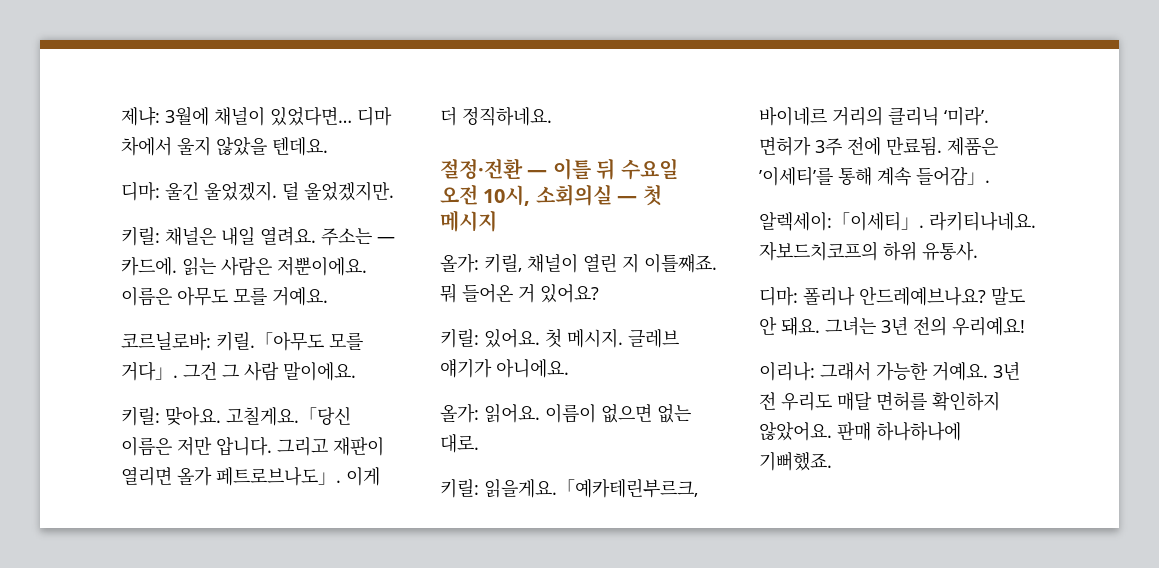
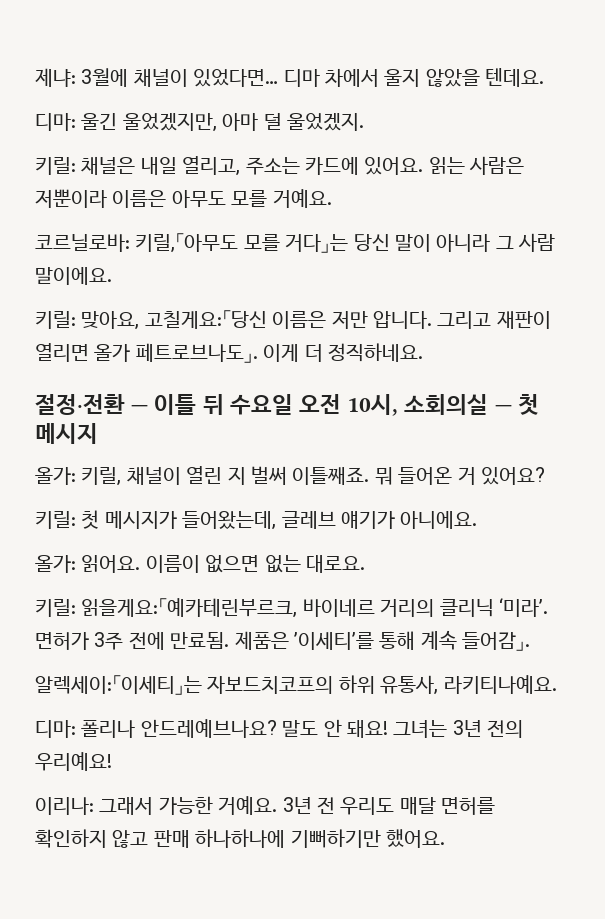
(199, 191) none -> [122,113,282,132] 울었겠지만, 아마 덜
[282,181,394,201] 덜 울었겠지만. -> (364, 122) none
[260,227,395,246] [121,257,177,276] 열려요. 주소는 — 카드에. -> [182,156,424,176] 열리고, 주소는 카드에 있어요.
[277,257,367,276] 저뿐이에요. -> [35,189,107,208] 저뿐이라
[216,332,255,351] 키릴. -> [135,234,176,253] 키릴,
[173,362,217,380] . 그건 -> [330,234,491,252] 는 당신 말이 아니라
[165,406,299,426] 맞아요. 고칠게요. -> [81,311,222,330] 맞아요, 고칠게요:
(639, 263) none -> [251,466,287,485] 벌써
[484,328,623,348] 있어요. 첫 메시지. -> [81,510,277,530] 첫 메시지가 들어왔는데,
[440,434,479,453] [440,479,557,498] 대로. // 키릴: 읽을게요. -> [306,555,365,573] [35,599,159,617] 대로요. // 키릴: 읽을게요:
[919,212,1036,231] [759,241,978,261] . 라키티나네요. 자보드치코프의 하위 유통사. -> [184,675,557,695] 는 자보드치코프의 하위 유통사, 라키티나예요.
[781,317,820,336] 돼요. -> [347,720,388,738] 돼요!
[759,422,832,441] 않았어요. -> [112,830,149,848] 않고
[759,452,832,471] 기뻐했죠. -> [290,829,445,848] 기뻐하기만 했어요.

